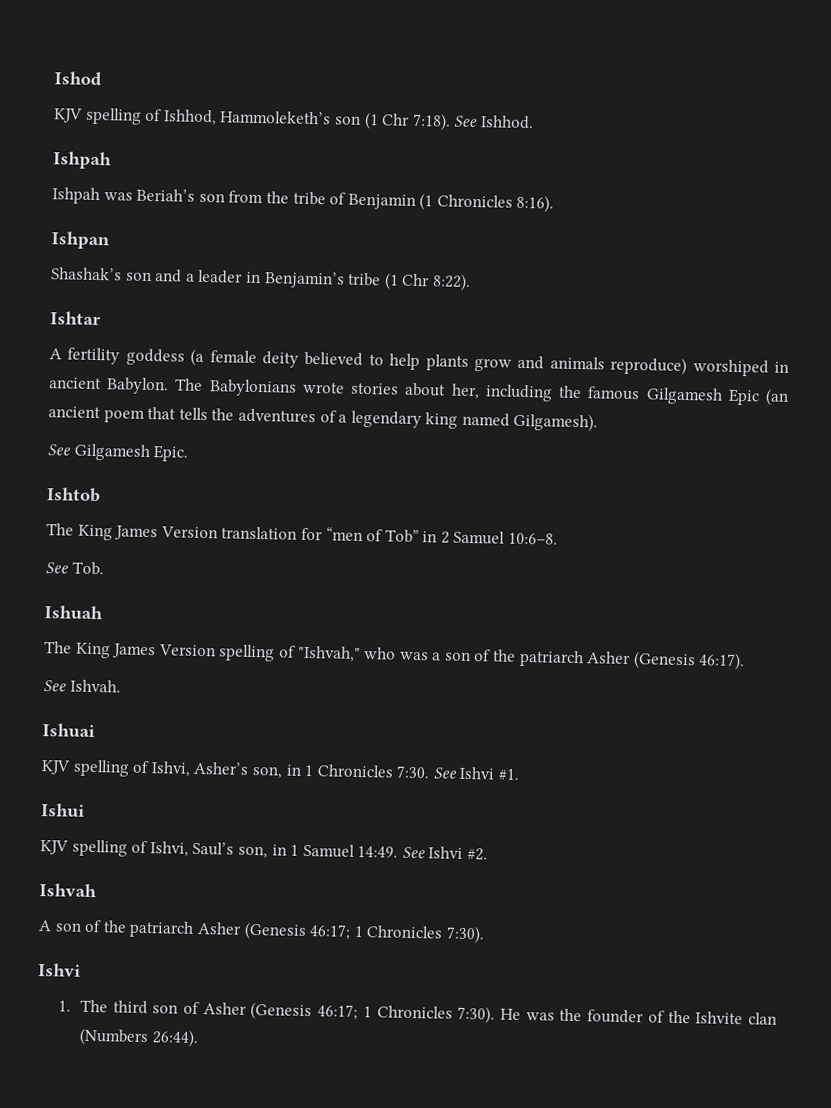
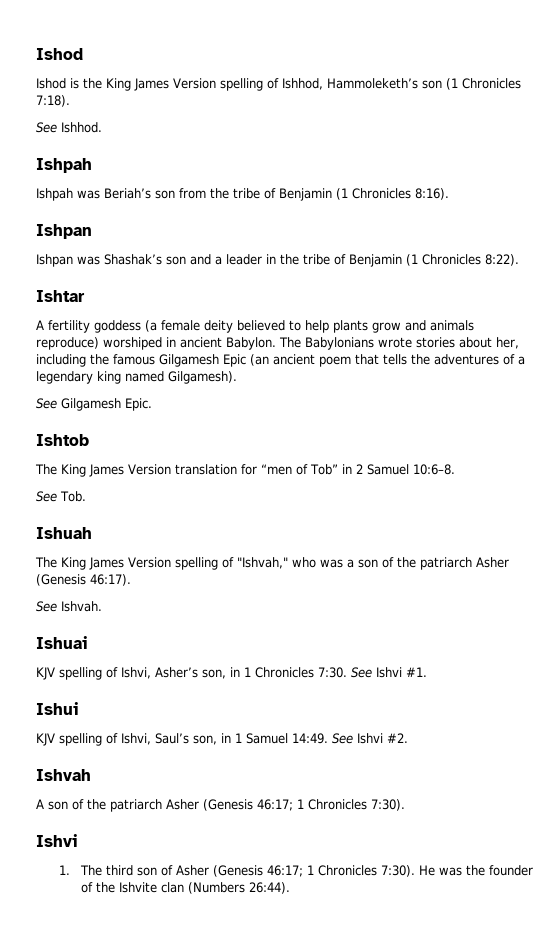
[54,108,83,123] KJV -> [36,78,216,91] Ishod is the King James Version
[381,113,411,126] Chr -> [462,78,521,89] Chronicles
(451, 121) none -> (70, 101) //
(110, 240) none -> [36,254,100,267] Ishpan was
[263,271,431,290] Benjamin’s tribe (1 Chr -> [280,254,481,267] the tribe of Benjamin (1 Chronicles

